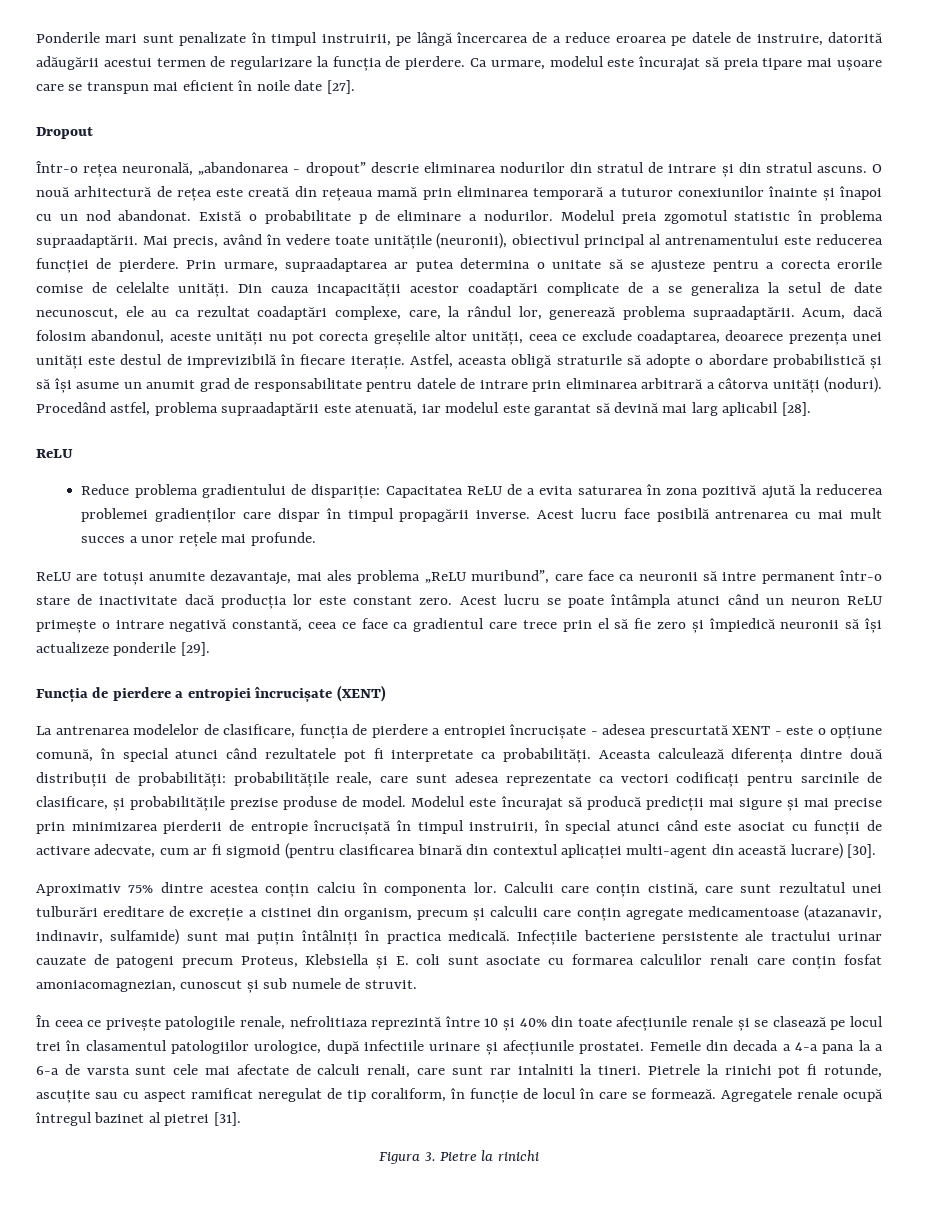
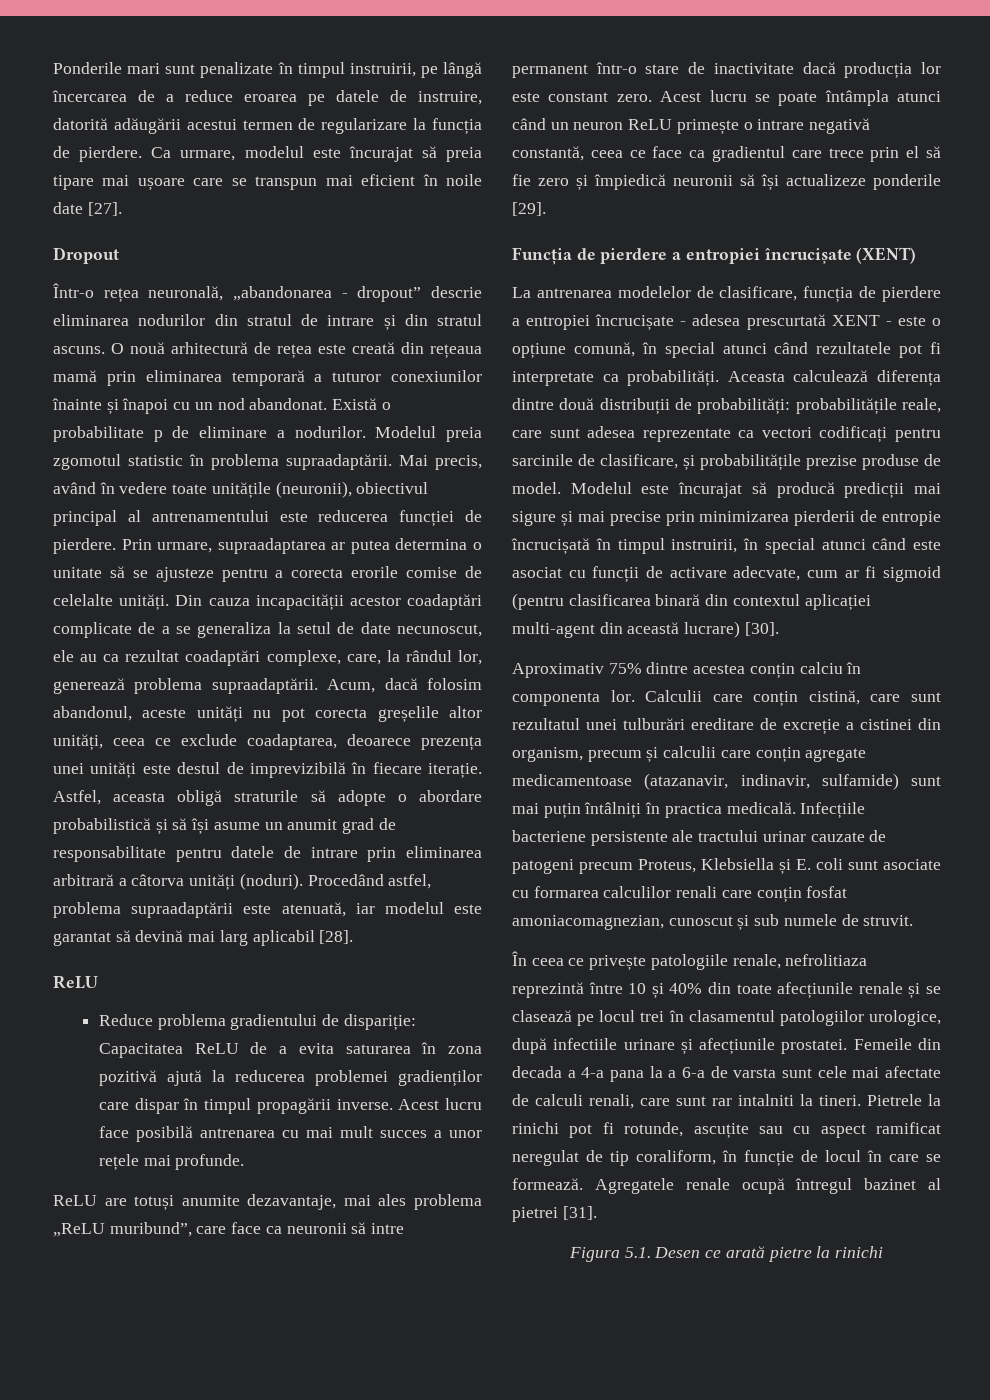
[424,1152,477,1161] 3. Pietre -> [624,1246,812,1262] 5.1. Desen ce arată pietre

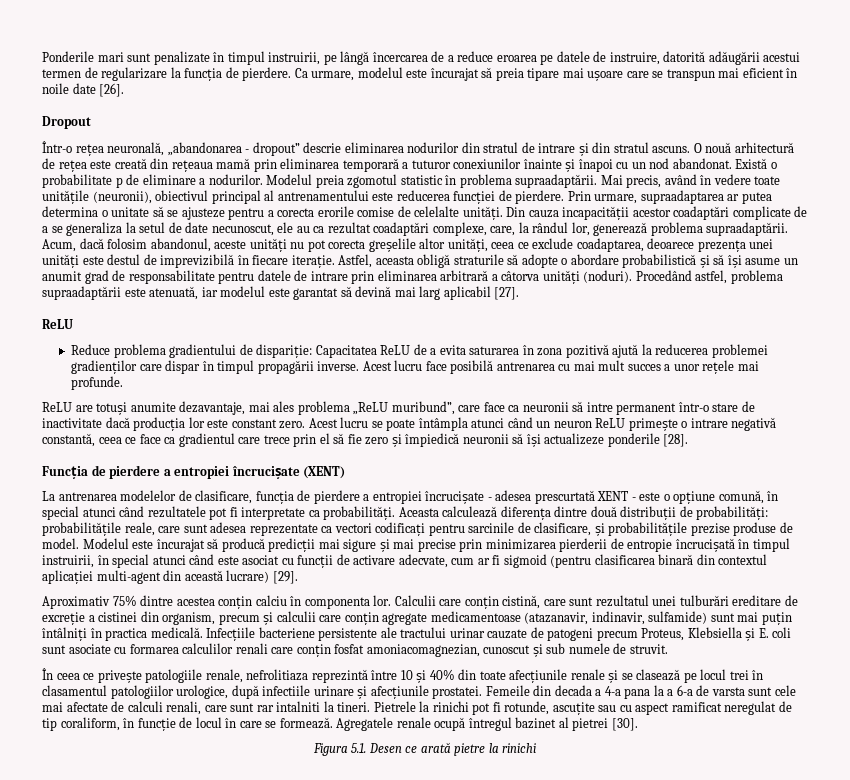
[87,202,122,216] [27]. -> [99,83,125,97] [26].
[319,930,354,944] [28]. -> [494,287,520,300] [27].
[512,202,546,216] [29]. -> [663,434,689,447] [28].
[744,622,779,636] [30]. -> [272,571,298,584] [29].
[562,1206,597,1220] [31]. -> [611,718,638,731] [30].

